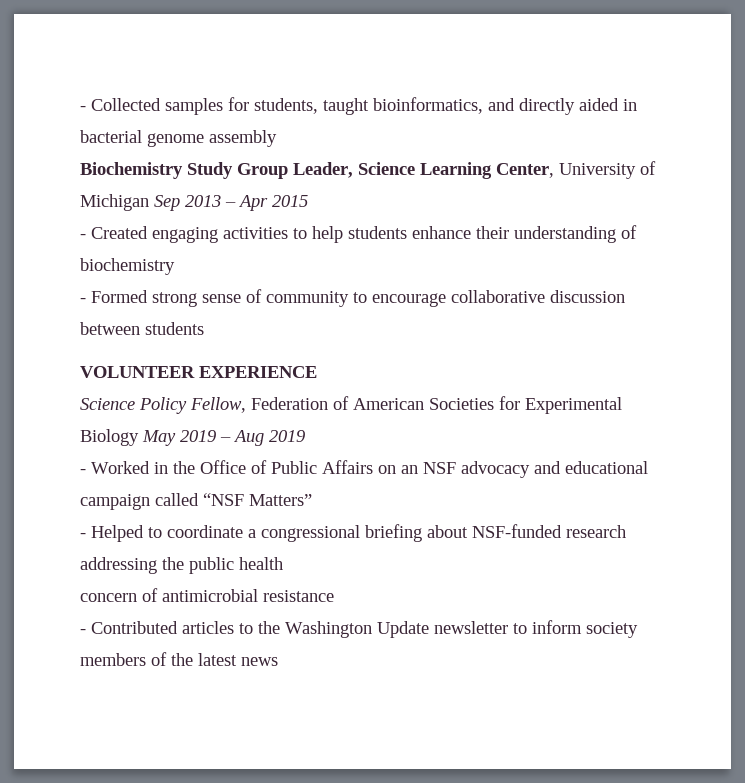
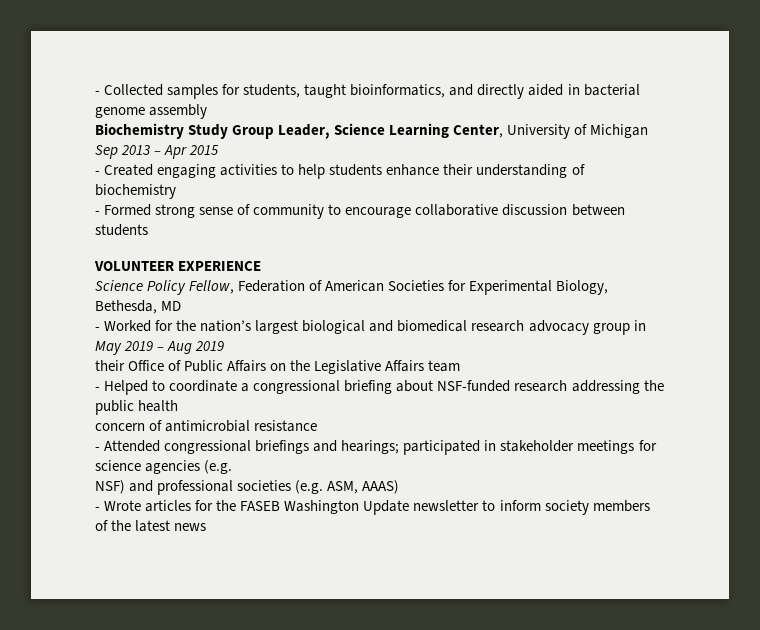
[80,429,139,446] Biology -> [556,280,609,295] [95,300,182,314] [95,320,646,335] Biology, Bethesda, MD // - Worked for the nation’s largest biological and biomedical research advocacy group in
[80,461,195,474] - Worked in the -> [95,360,125,371] their
[401,461,648,478] [80,493,312,510] an NSF advocacy and educational campaign called “NSF Matters” -> [290,360,461,374] the Legislative Affairs team
[91,621,280,634] Contributed articles to the -> [104,440,657,455] [95,460,233,474] [95,480,400,495] [95,500,281,512] Attended congressional briefings and hearings; participated in stakeholder meetings for science agencies (e.g. // NSF) and professional societies (e.g. ASM, AAAS) // - Wrote articles for the FASEB

